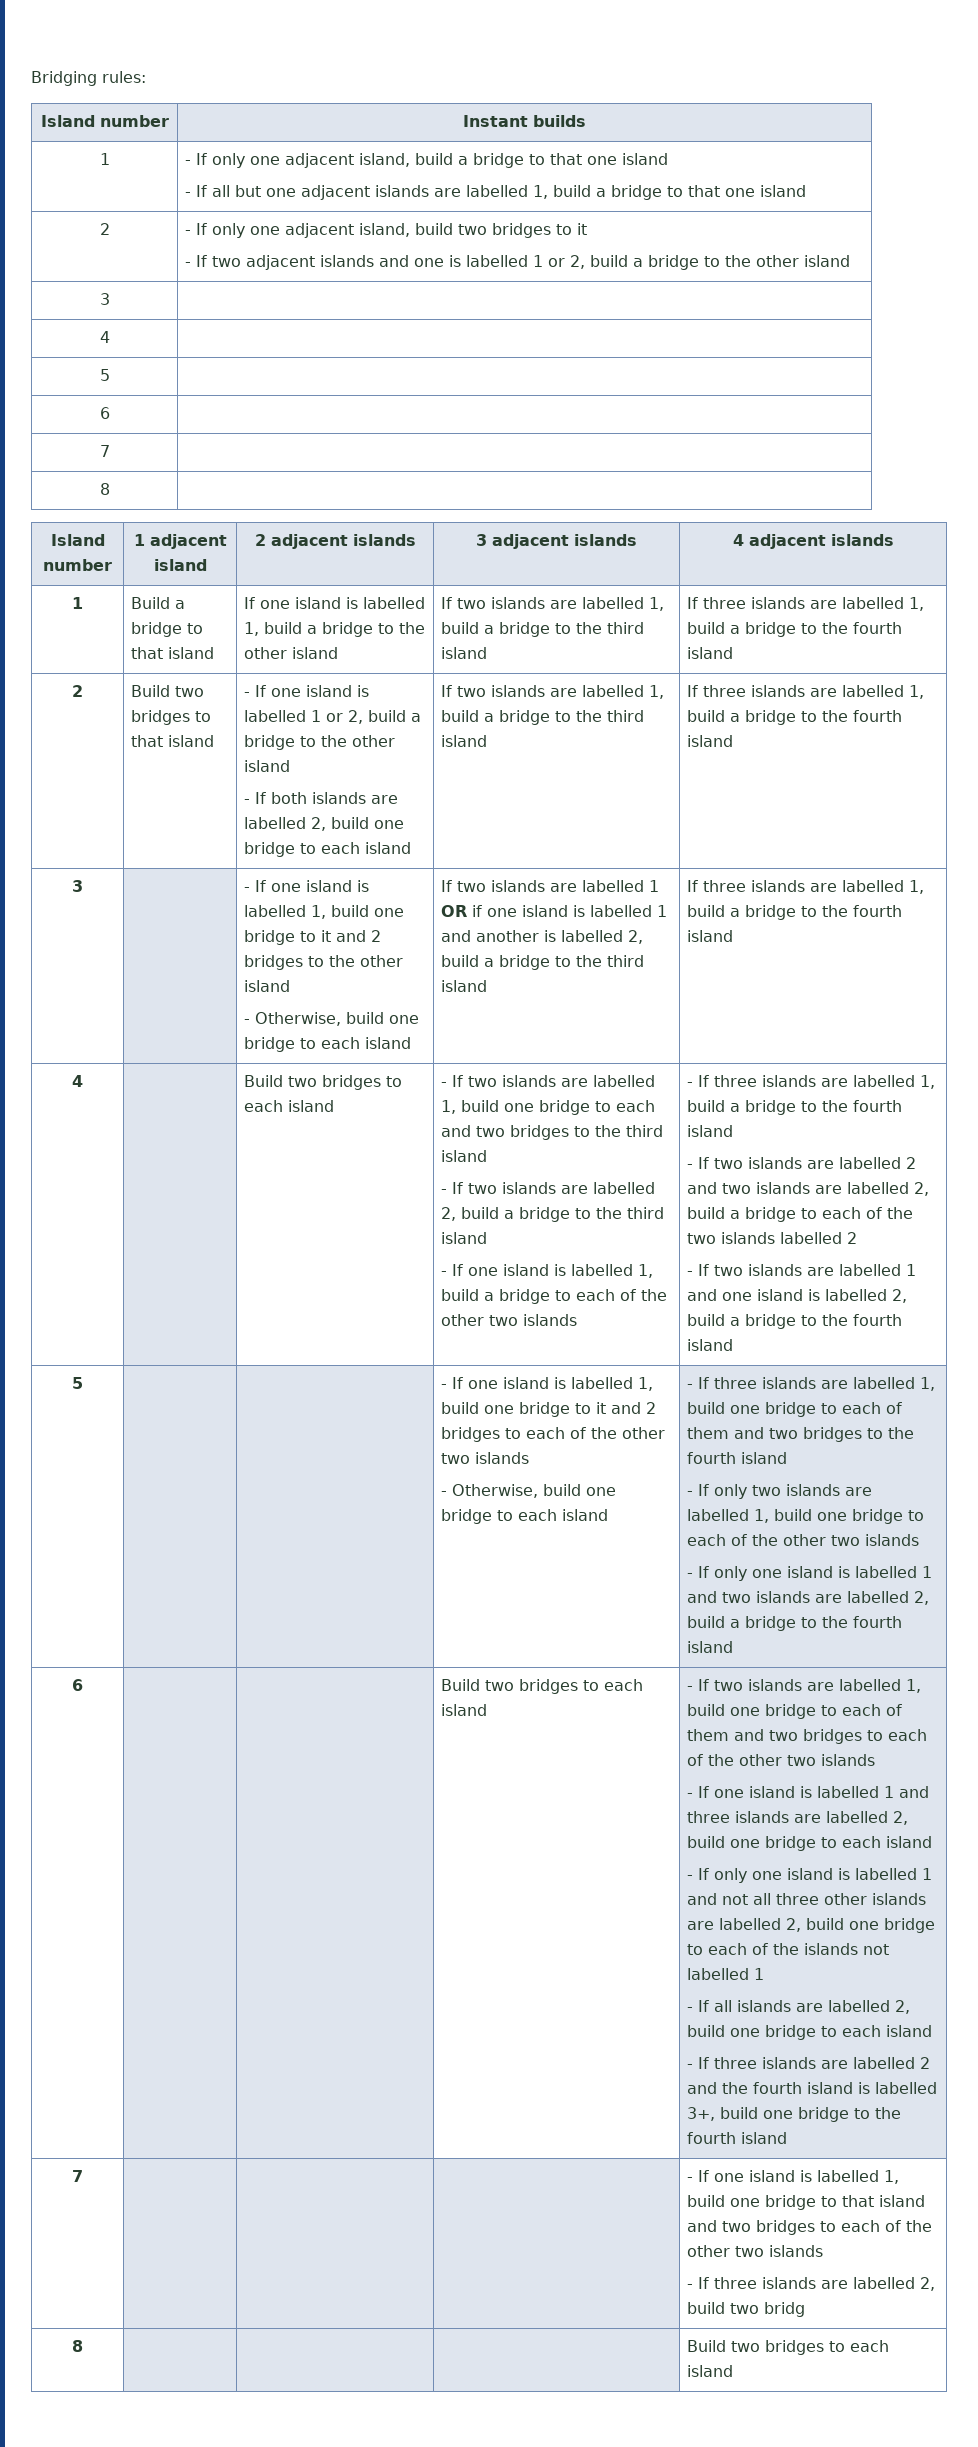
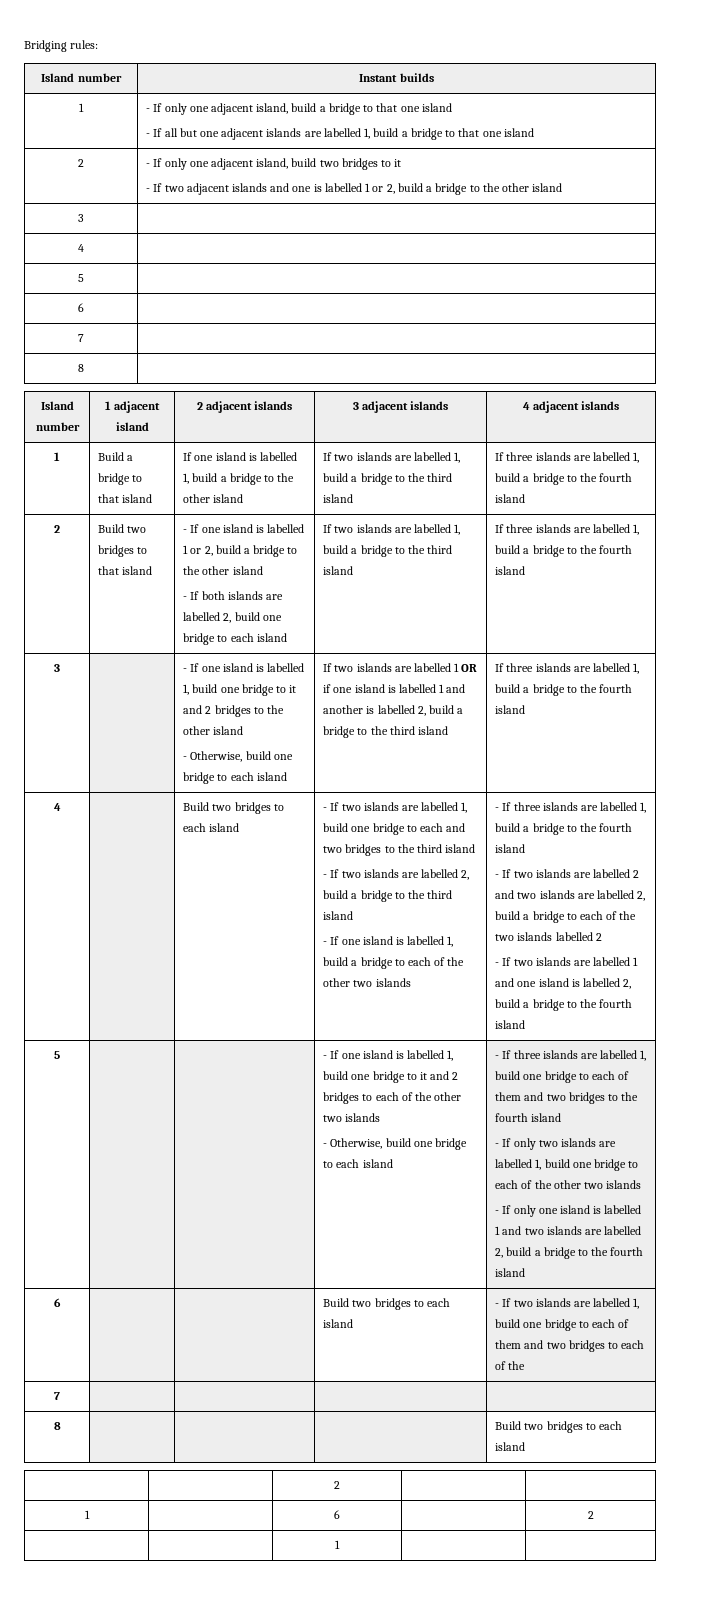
[739,1754,876,1766] [687,1786,930,1798] [687,1811,909,1825] [687,1836,933,1851] [687,1868,933,1883] [687,1893,927,1905] [687,1918,936,1933] [687,1943,890,1955] [687,1968,765,1980] [687,2000,911,2014] [687,2025,933,2040] [687,2057,931,2069] [687,2082,938,2094] [687,2107,902,2122] [687,2132,788,2144] [72,2170,83,2182] [687,2170,900,2184] [687,2195,926,2210] [687,2220,933,2235] [687,2245,824,2257] [687,2277,936,2291] [687,2302,806,2317] other two islands // - If one island is labelled 1 and three islands are labelled 2, build one bridge to each island // - If only one island is labelled 1 and not all three other islands are labelled 2, build one bridge to each of the islands not labelled 1 // - If all islands are labelled 2, build one bridge to each island // - If three islands are labelled 2 and the fourth island is labelled 3+, build one bridge to the fourth island // 7 | | | | - If one island is labelled 1, build one bridge to that island and two bridges to each of the other two islands // - If three islands are labelled 2, build two bridg -> [54,1392,60,1400] // 7 | | | |
(734, 2371) none -> [334,1481,340,1489] [84,1510,90,1519] [334,1510,340,1519] [587,1511,594,1519] [335,1540,340,1549] // | | 2 | | // 1 | | 6 | | 2 // | | 1 | |

